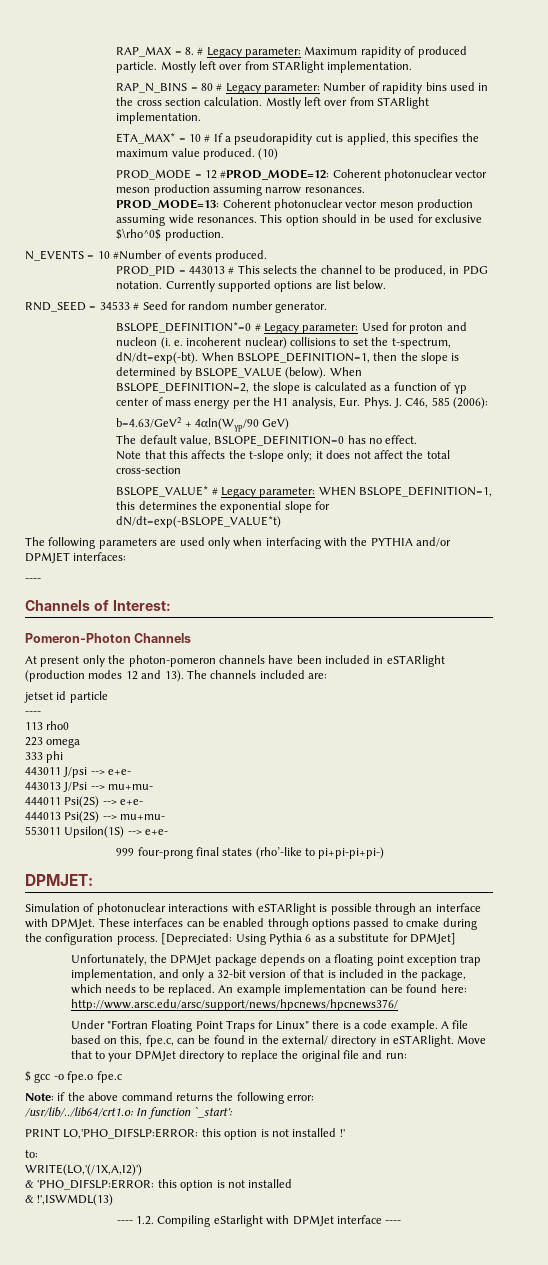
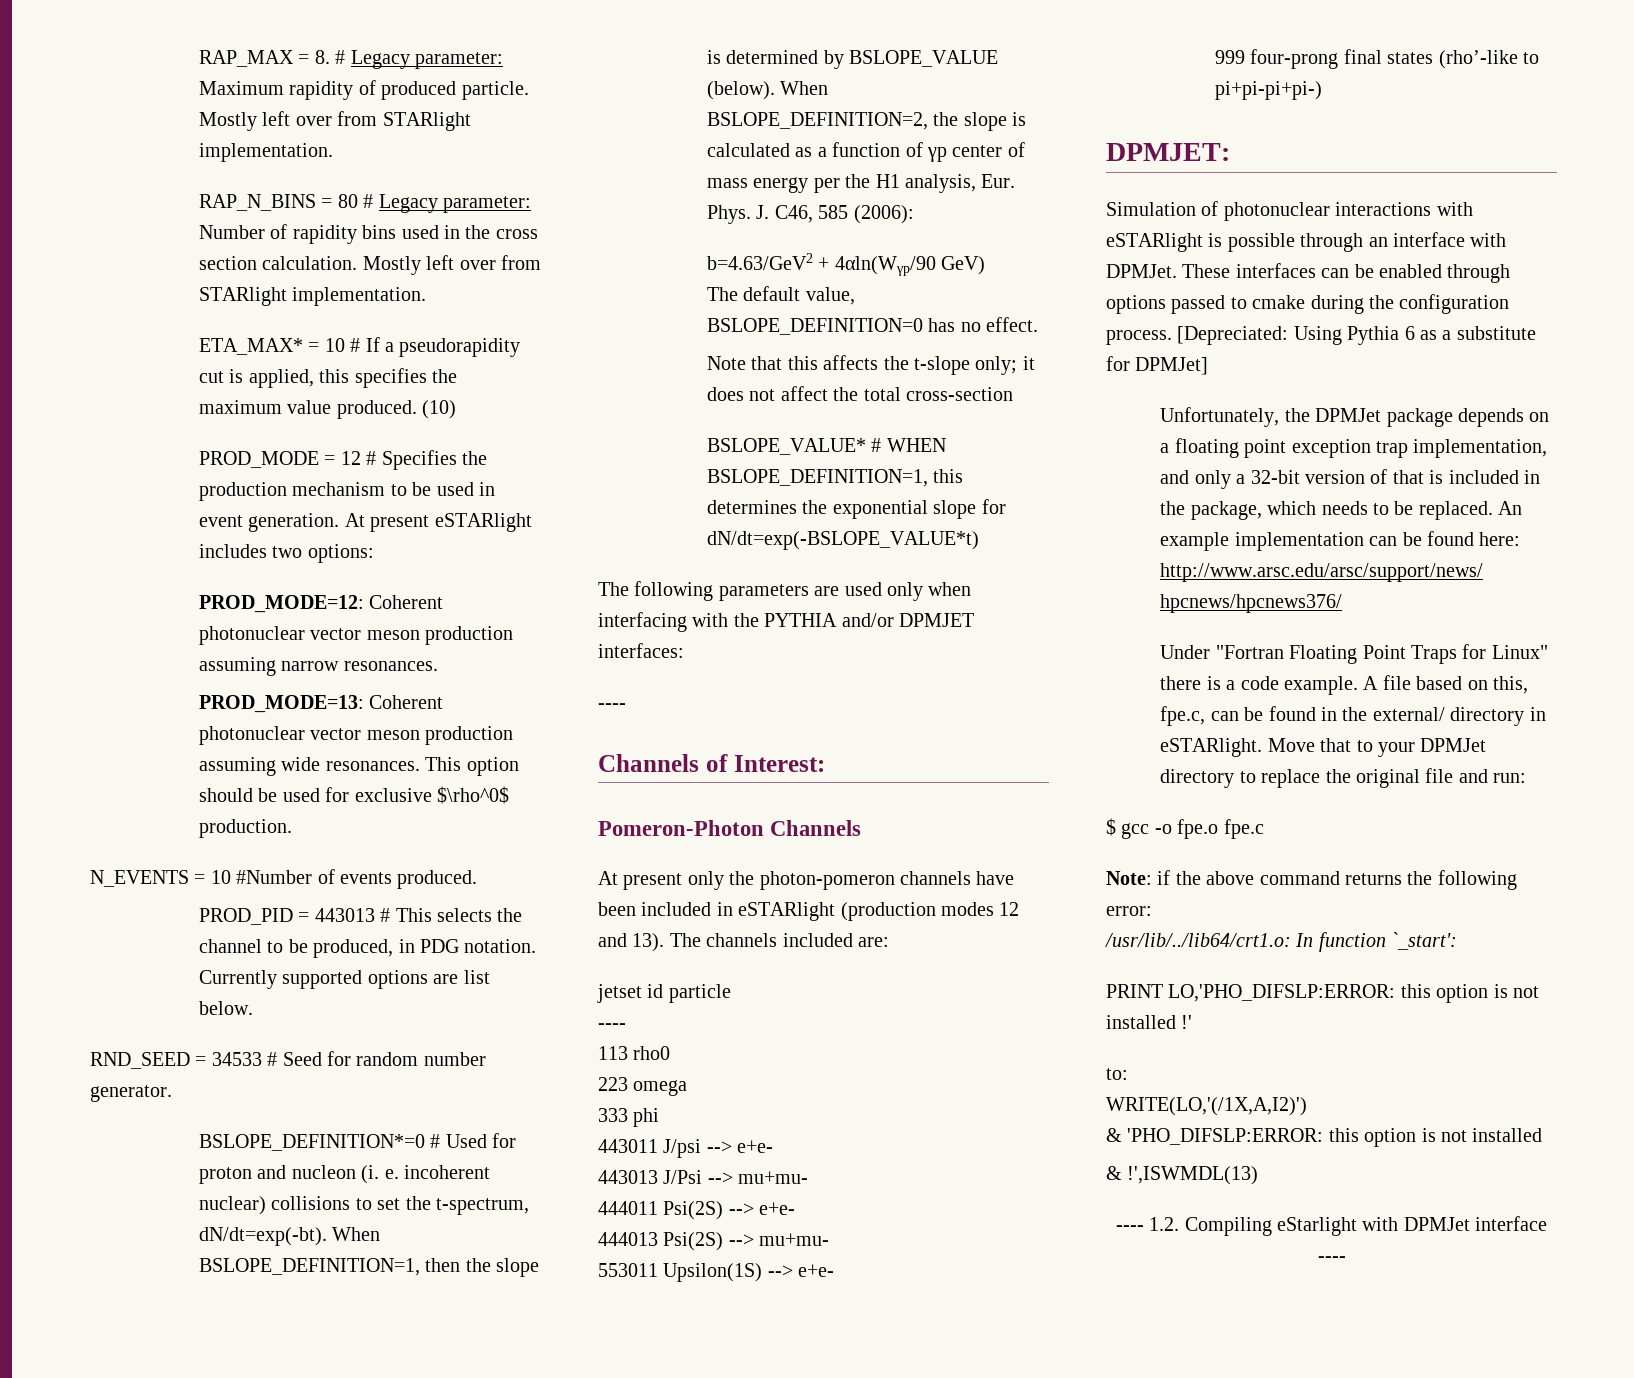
[220,169,330,180] #PROD_MODE=12: -> [366,450,487,470] [198,482,495,501] [198,513,532,532] [198,544,374,563] [198,595,364,613] # Specifies the production mechanism to be used in event generation. At present eSTARlight includes two options: // PROD_MODE=12:
[360,215,371,223] in -> (253, 795) none
[263,323,359,334] Legacy parameter: -> (441, 1141) none
[220,487,316,498] Legacy parameter: -> (882, 445) none

